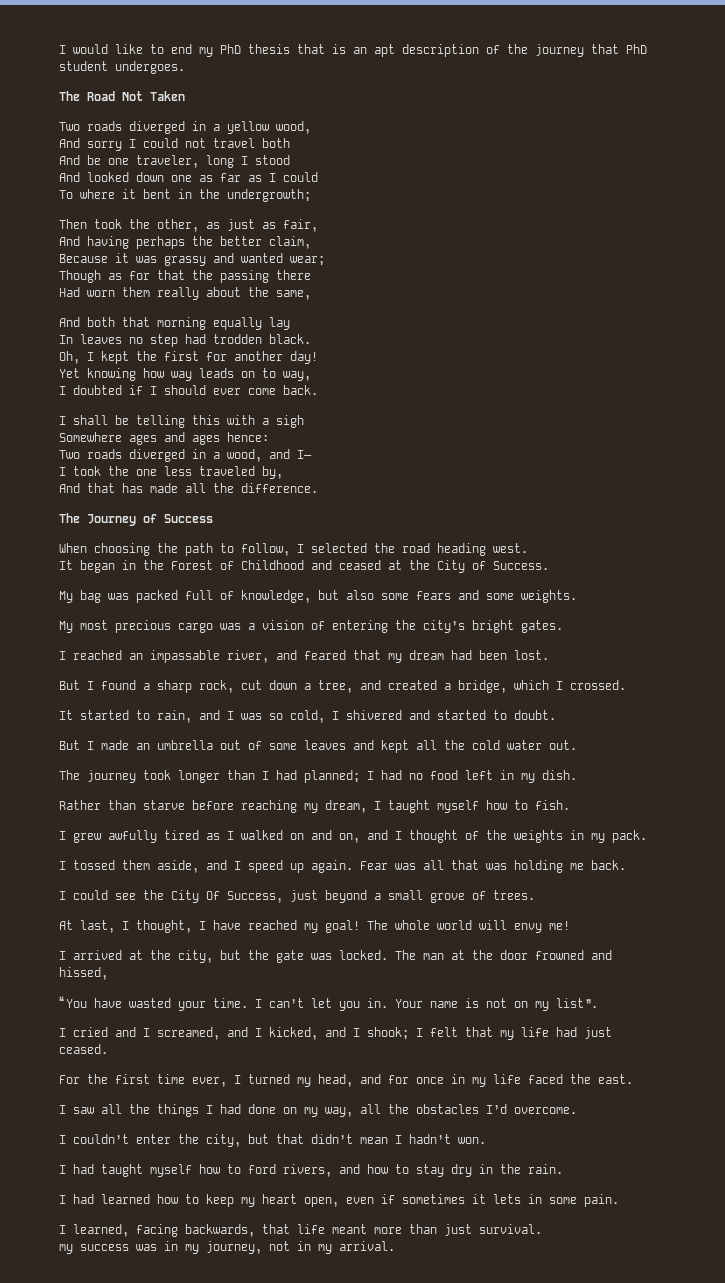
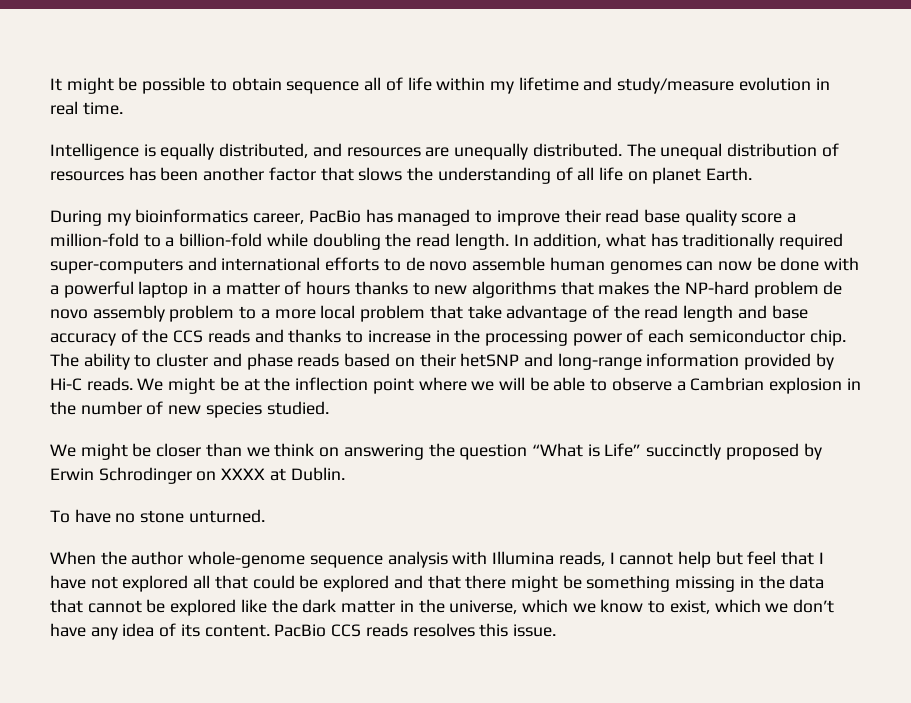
[59,44,647,57] [59,61,185,74] [59,91,185,101] [59,121,311,134] [59,138,290,151] [59,155,290,168] [59,172,318,182] [59,189,311,202] [59,219,318,232] [59,236,311,249] [59,253,325,266] [59,270,311,283] [59,287,311,300] [59,317,290,330] [59,334,311,347] [59,351,318,364] [59,368,311,381] [59,385,318,395] [59,415,304,428] [59,432,269,445] [59,449,312,462] [59,466,283,479] [59,483,318,493] [59,513,213,526] [59,543,528,556] [59,560,549,573] [59,590,577,603] [59,620,563,633] [59,650,549,663] [59,680,626,693] [59,710,556,723] [59,740,577,753] [59,770,577,783] [59,800,570,813] [59,830,647,843] [59,860,626,873] [59,890,535,903] [59,920,570,933] [59,950,612,963] [59,967,108,980] [59,996,598,1011] [59,1027,612,1040] [59,1044,108,1054] [59,1074,633,1087] [59,1104,577,1117] [59,1134,486,1147] [59,1164,563,1177] [59,1194,619,1207] [59,1224,542,1237] [59,1241,395,1254] I would like to end my PhD thesis that is an apt description of the journey that PhD student undergoes. // The Road Not Taken // Two roads diverged in a yellow wood, // And sorry I could not travel both // And be one traveler, long I stood // And looked down one as far as I could // To where it bent in the undergrowth; // Then took the other, as just as fair, // And having perhaps the better claim, // Because it was grassy and wanted wear; // Though as for that the passing there // Had worn them really about the same, // And both that morning equally lay // In leaves no step had trodden black. // Oh, I kept the first for another day! // Yet knowing how way leads on to way, // I doubted if I should ever come back. // I shall be telling this with a sigh // Somewhere ages and ages hence: // Two roads diverged in a wood, and I— // I took the one less traveled by, // And that has made all the difference. // The Journey of Success // When choosing the path to follow, I selected the road heading west. // It began in the Forest of Childhood and ceased at the City of Success. // My bag was packed full of knowledge, but also some fears and some weights. // My most precious cargo was a vision of entering the city’s bright gates. // I reached an impassable river, and feared that my dream had been lost. // But I found a sharp rock, cut down a tree, and created a bridge, which I crossed. // It started to rain, and I was so cold, I shivered and started to doubt. // But I made an umbrella out of some leaves and kept all the cold water out. // The journey took longer than I had planned; I had no food left in my dish. // Rather than starve before reaching my dream, I taught myself how to fish. // I grew awfully tired as I walked on and on, and I thought of the weights in my pack. // I tossed them aside, and I speed up again. Fear was all that was holding me back. // I could see the City Of Success, just beyond a small grove of trees. // At last, I thought, I have reached my goal! The whole world will envy me! // I arrived at the city, but the gate was locked. The man at the door frowned and hissed, // “You have wasted your time. I can’t let you in. Your name is not on my list”. // I cried and I screamed, and I kicked, and I shook; I felt that my life had just ceased. // For the first time ever, I turned my head, and for once in my life faced the east. // I saw all the things I had done on my way, all the obstacles I’d overcome. // I couldn’t enter the city, but that didn’t mean I hadn’t won. // I had taught myself how to ford rivers, and how to stay dry in the rain. // I had learned how to keep my heart open, even if sometimes it lets in some pain. // I learned, facing backwards, that life meant more than just survival. // my success was in my journey, not in my arrival. -> [50,77,830,94] [50,101,123,115] [50,143,839,160] [50,167,753,184] [50,209,797,226] [50,233,844,250] [50,257,860,274] [50,281,843,298] [50,305,808,322] [50,329,846,346] [50,353,834,370] [50,377,861,394] [50,401,329,418] [50,443,822,460] [50,467,345,484] [50,509,265,523] [50,551,824,568] [50,575,825,592] [50,599,835,616] [50,623,556,640] It might be possible to obtain sequence all of life within my lifetime and study/measure evolution in real time. // Intelligence is equally distributed, and resources are unequally distributed. The unequal distribution of resources has been another factor that slows the understanding of all life on planet Earth. // During my bioinformatics career, PacBio has managed to improve their read base quality score a million-fold to a billion-fold while doubling the read length. In addition, what has traditionally required super-computers and international efforts to de novo assemble human genomes can now be done with a powerful laptop in a matter of hours thanks to new algorithms that makes the NP-hard problem de novo assembly problem to a more local problem that take advantage of the read length and base accuracy of the CCS reads and thanks to increase in the processing power of each semiconductor chip. The ability to cluster and phase reads based on their hetSNP and long-range information provided by Hi-C reads. We might be at the inflection point where we will be able to observe a Cambrian explosion in the number of new species studied. // We might be closer than we think on answering the question “What is Life” succinctly proposed by Erwin Schrodinger on XXXX at Dublin. // To have no stone unturned. // When the author whole-genome sequence analysis with Illumina reads, I cannot help but feel that I have not explored all that could be explored and that there might be something missing in the data that cannot be explored like the dark matter in the universe, which we know to exist, which we don’t have any idea of its content. PacBio CCS reads resolves this issue.

